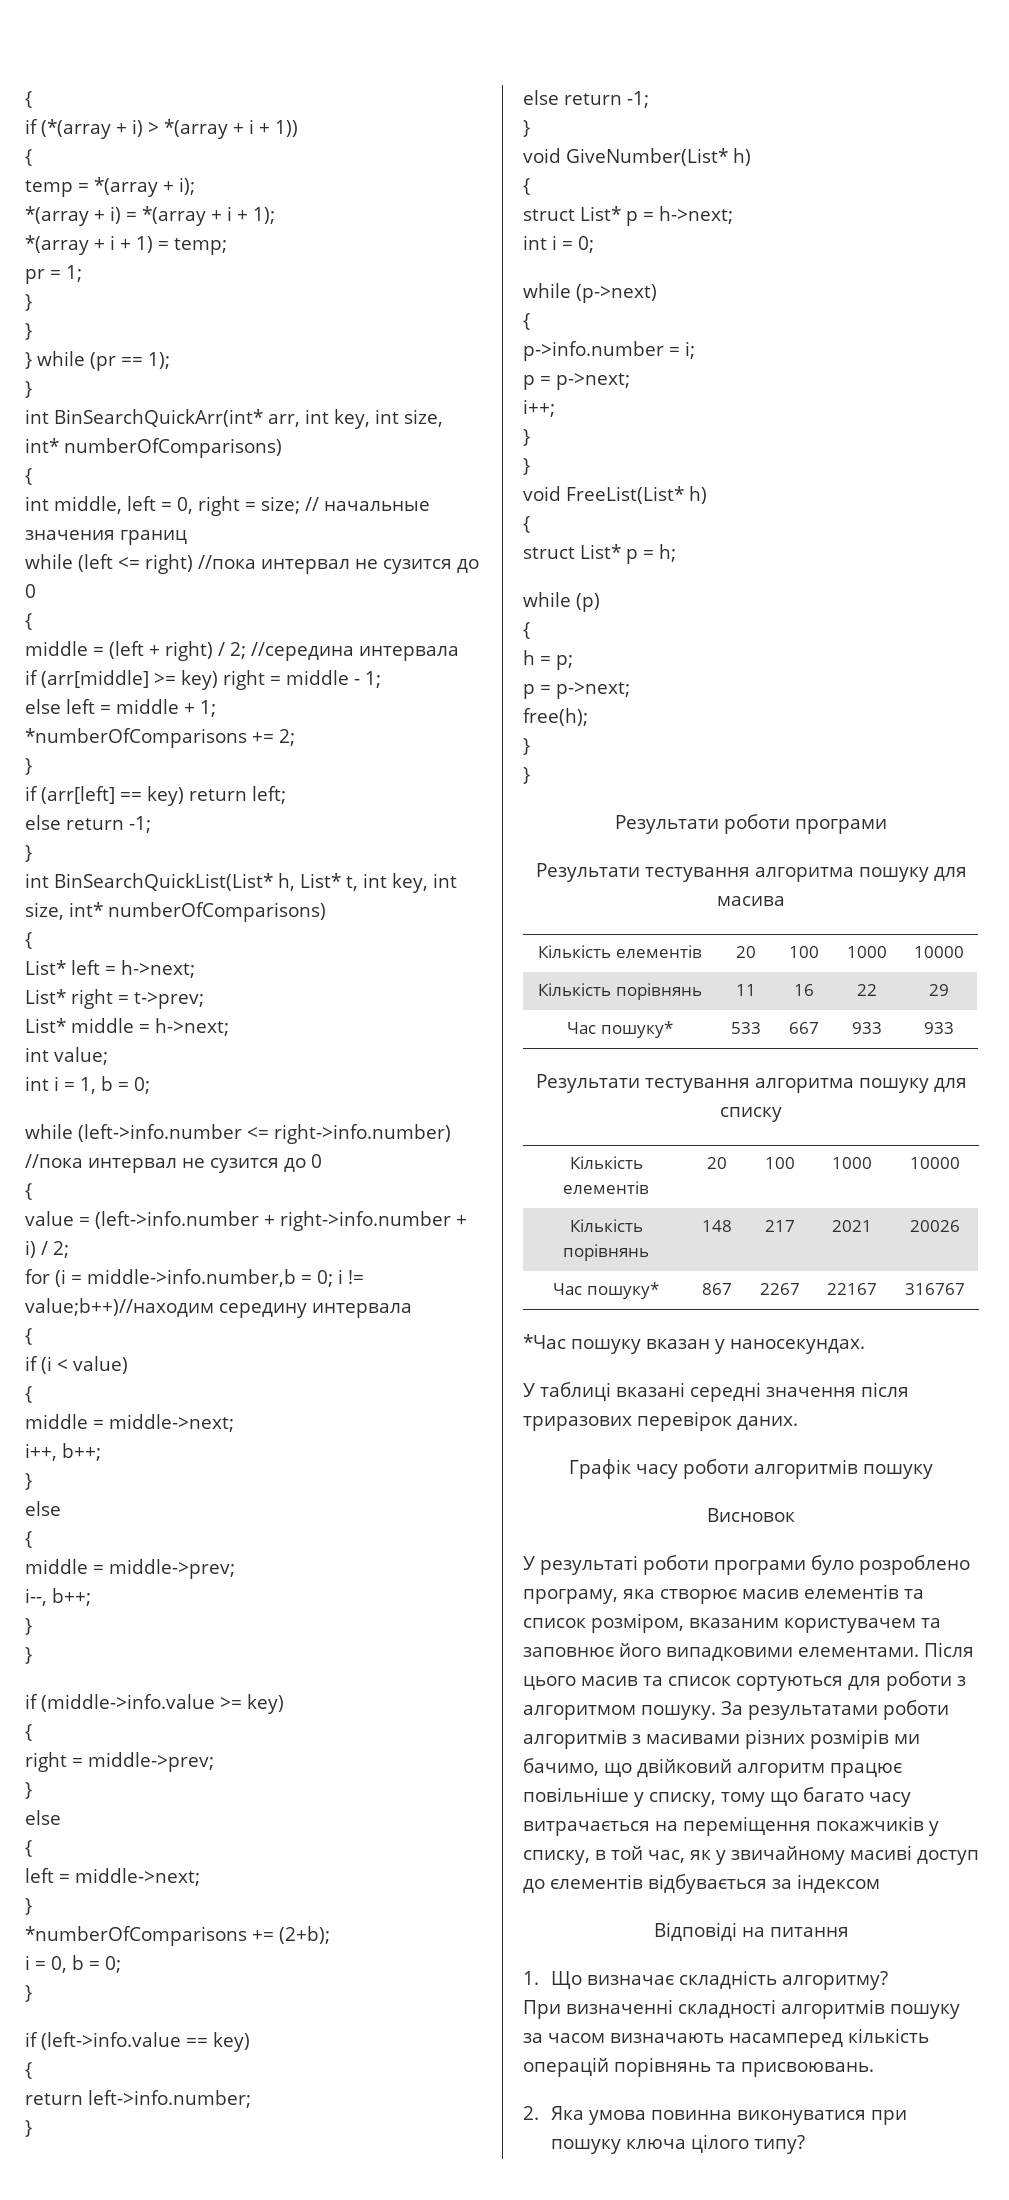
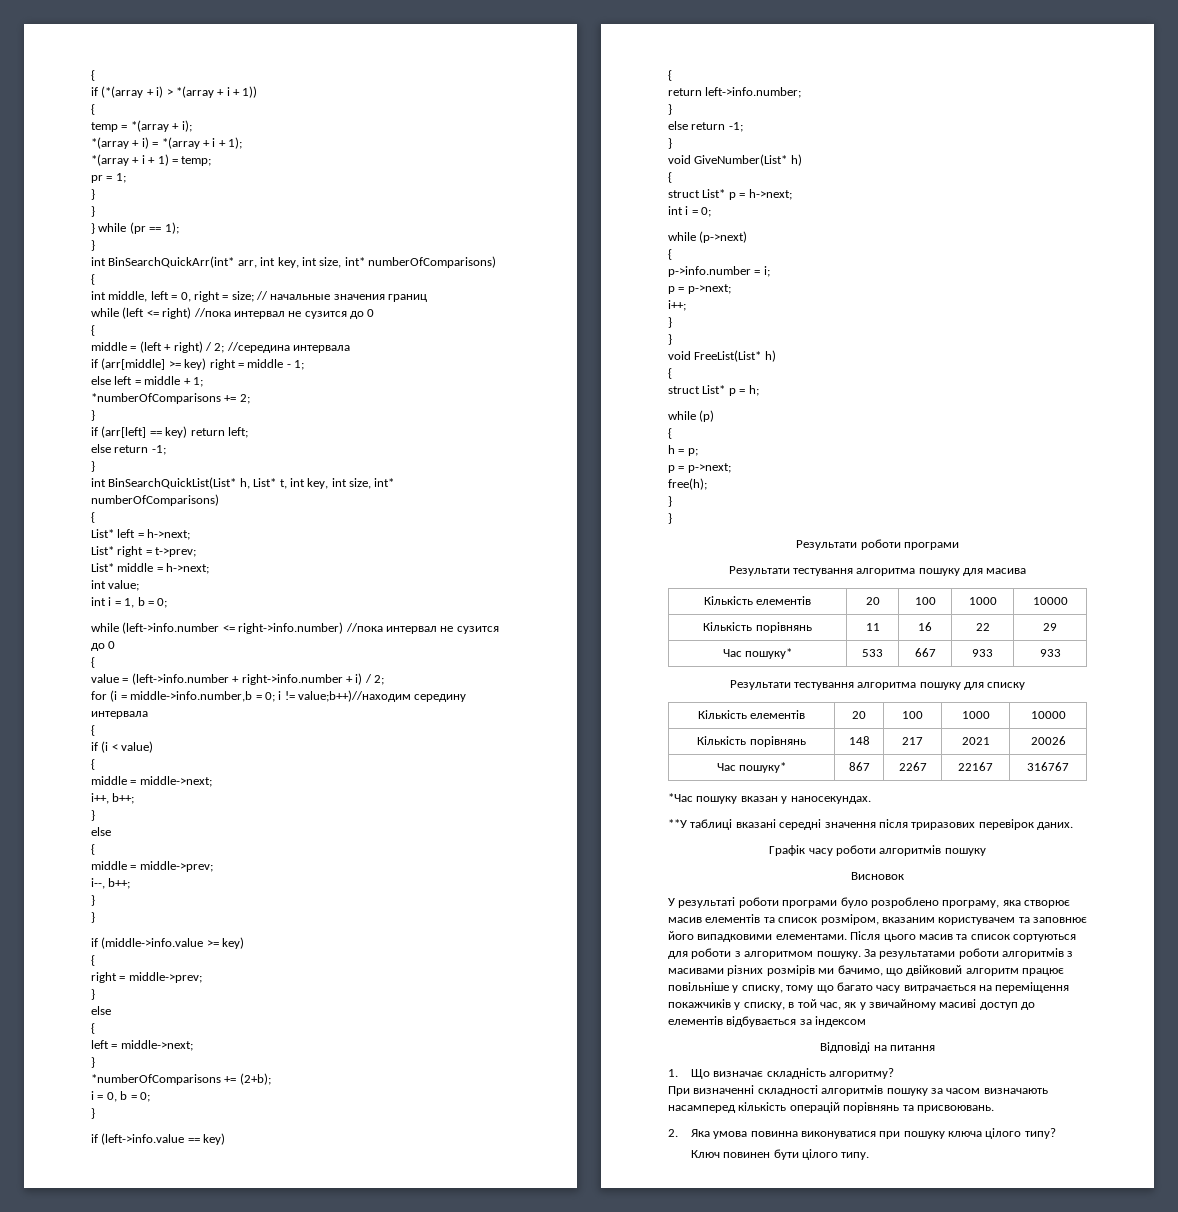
[523,1383,535,1397] У -> [668,819,687,828] **У
[550,1874,643,1889] єлементів -> [668,1016,723,1025] елементів
(805, 2144) none -> [690,1149,870,1160] // Ключ повинен бути цілого типу.

